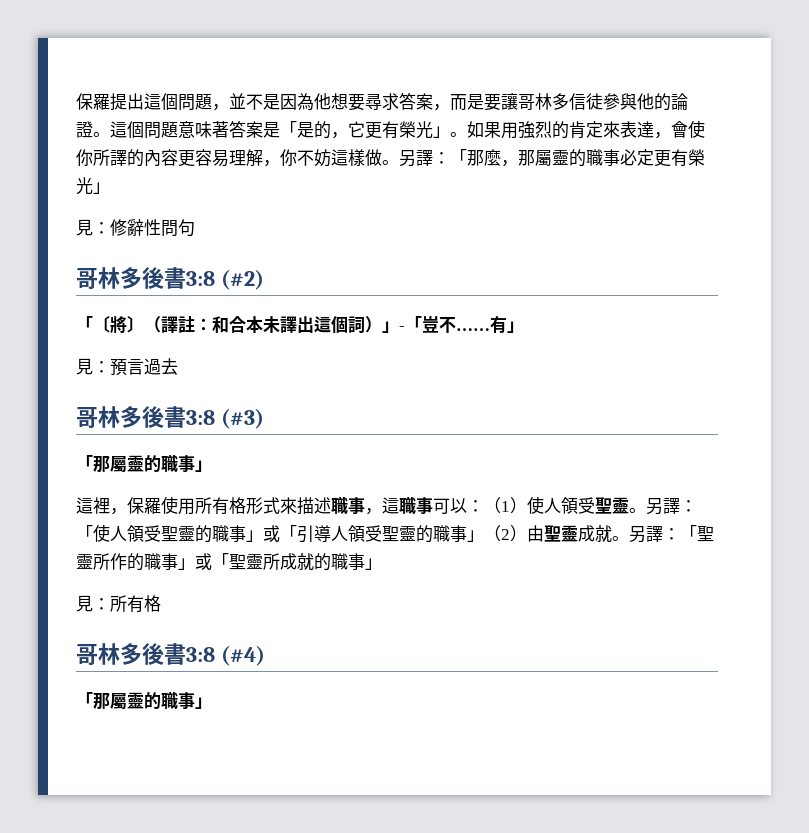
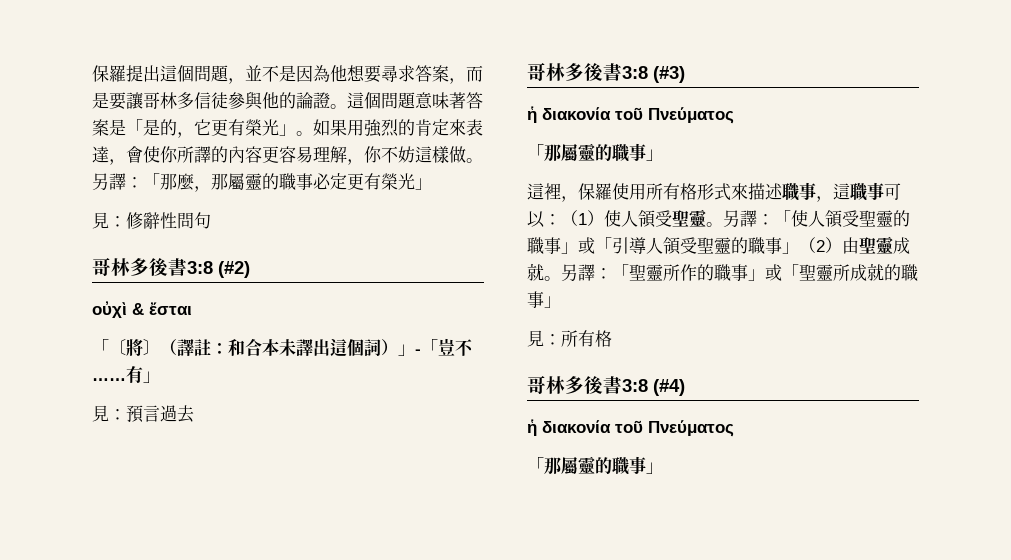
(264, 279) none -> [92,301,192,318] // οὐχὶ & ἔσται
(264, 418) none -> [527,106,734,124] // ἡ διακονία τοῦ Πνεύματος
(265, 655) none -> [527,419,734,437] // ἡ διακονία τοῦ Πνεύματος

